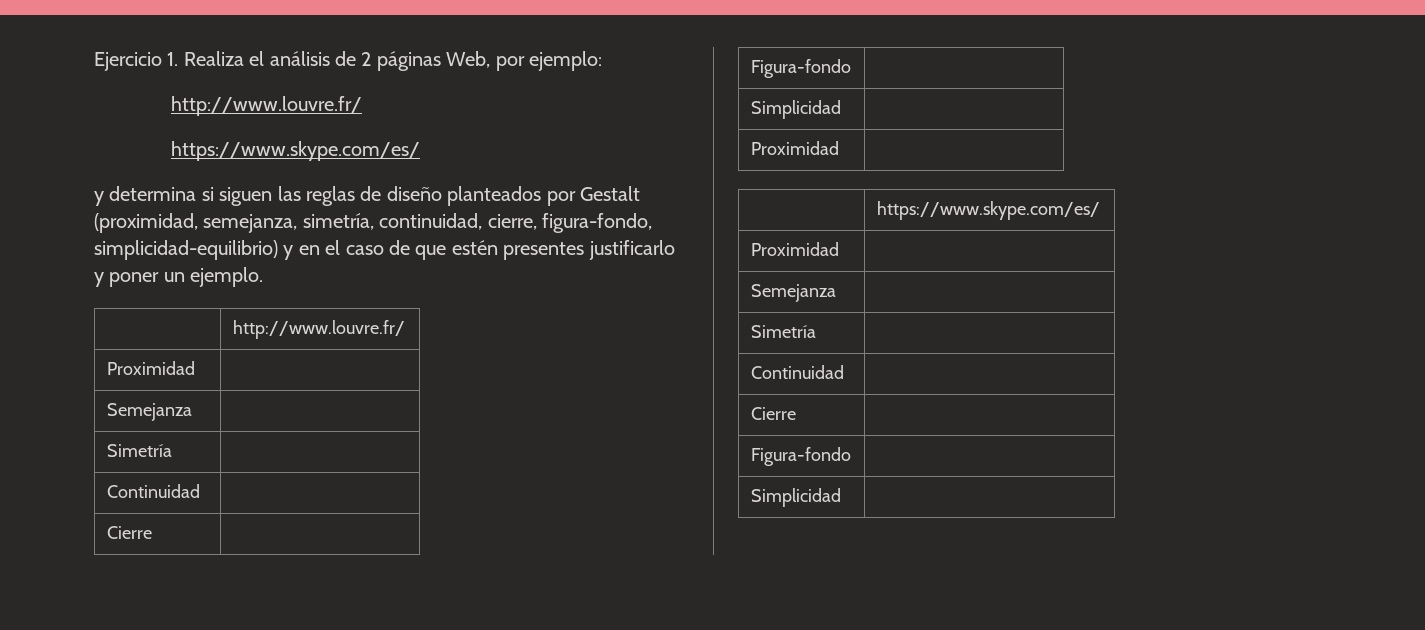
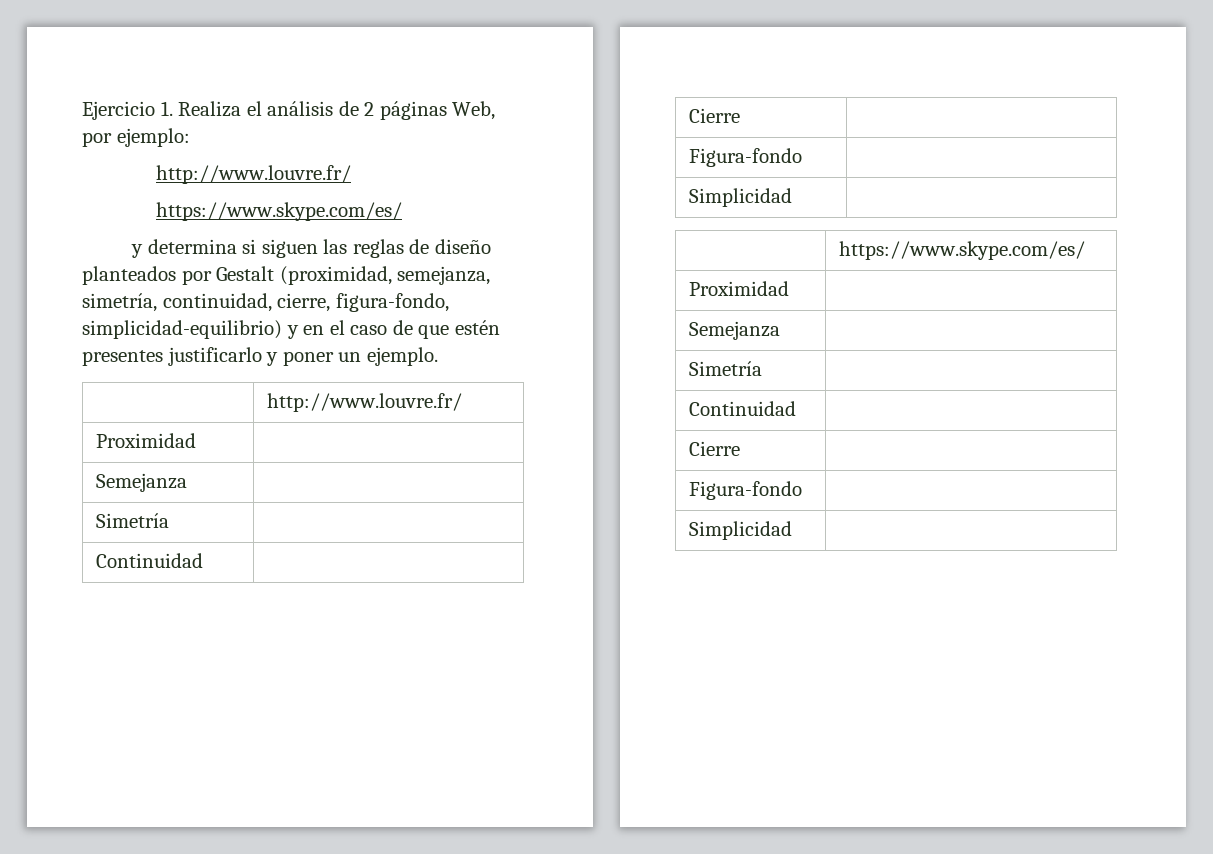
[750,141,839,155] // Proximidad | -> (793, 197) none

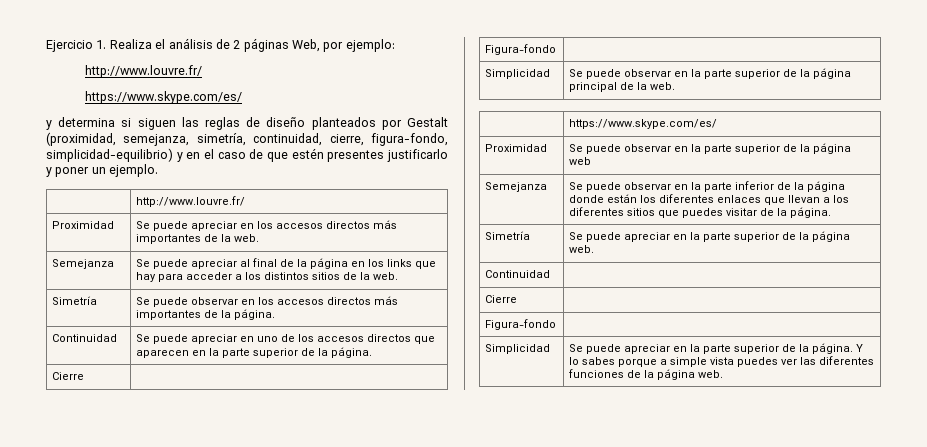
[96,473,188,492] [96,513,170,528] [96,553,204,568] [689,108,741,123] [689,148,803,167] [689,188,793,207] [839,241,1086,260] [689,281,790,296] [689,321,781,340] [689,361,763,376] [689,401,797,416] [689,441,741,456] [689,481,803,500] [689,521,793,540] // Semejanza | // Simetría | // Continuidad | // Cierre | // Figura-fondo | // Simplicidad | // | https://www.skype.com/es/ // Proximidad | // Semejanza | // Simetría | // Continuidad | // Cierre | // Figura-fondo | // Simplicidad | -> [136,220,398,231] [136,234,260,244] [52,259,115,269] [136,258,437,269] [136,272,399,282] [52,296,98,305] [136,296,399,307] [136,309,276,320] [52,334,118,342] [136,334,436,344] [136,347,373,358] [52,372,85,380] [485,44,557,55] [485,69,551,79] [569,68,852,79] [569,82,676,92] [569,119,718,129] [485,144,548,152] [569,143,852,154] [569,157,592,165] [485,182,548,192] [569,181,846,192] [569,194,850,205] [569,207,832,218] [485,231,531,240] [569,231,851,242] [569,245,595,253] [485,270,551,278] [485,295,518,303] [485,319,557,330] [485,344,551,354] [569,343,864,354] [569,356,875,367] [569,369,724,380] Se puede apreciar en los accesos directos más importantes de la web. // Semejanza | Se puede apreciar al final de la página en los links que hay para acceder a los distintos sitios de la web. // Simetría | Se puede observar en los accesos directos más importantes de la página. // Continuidad | Se puede apreciar en uno de los accesos directos que aparecen en la parte superior de la página. // Cierre | // Figura-fondo | // Simplicidad | Se puede observar en la parte superior de la página principal de la web. // | https://www.skype.com/es/ // Proximidad | Se puede observar en la parte superior de la página web // Semejanza | Se puede observar en la parte inferior de la página donde están los diferentes enlaces que llevan a los diferentes sitios que puedes visitar de la página. // Simetría | Se puede apreciar en la parte superior de la página web. // Continuidad | // Cierre | // Figura-fondo | // Simplicidad | Se puede apreciar en la parte superior de la página. Y lo sabes porque a simple vista puedes ver las diferentes funciones de la página web.

